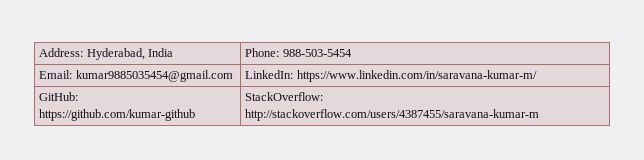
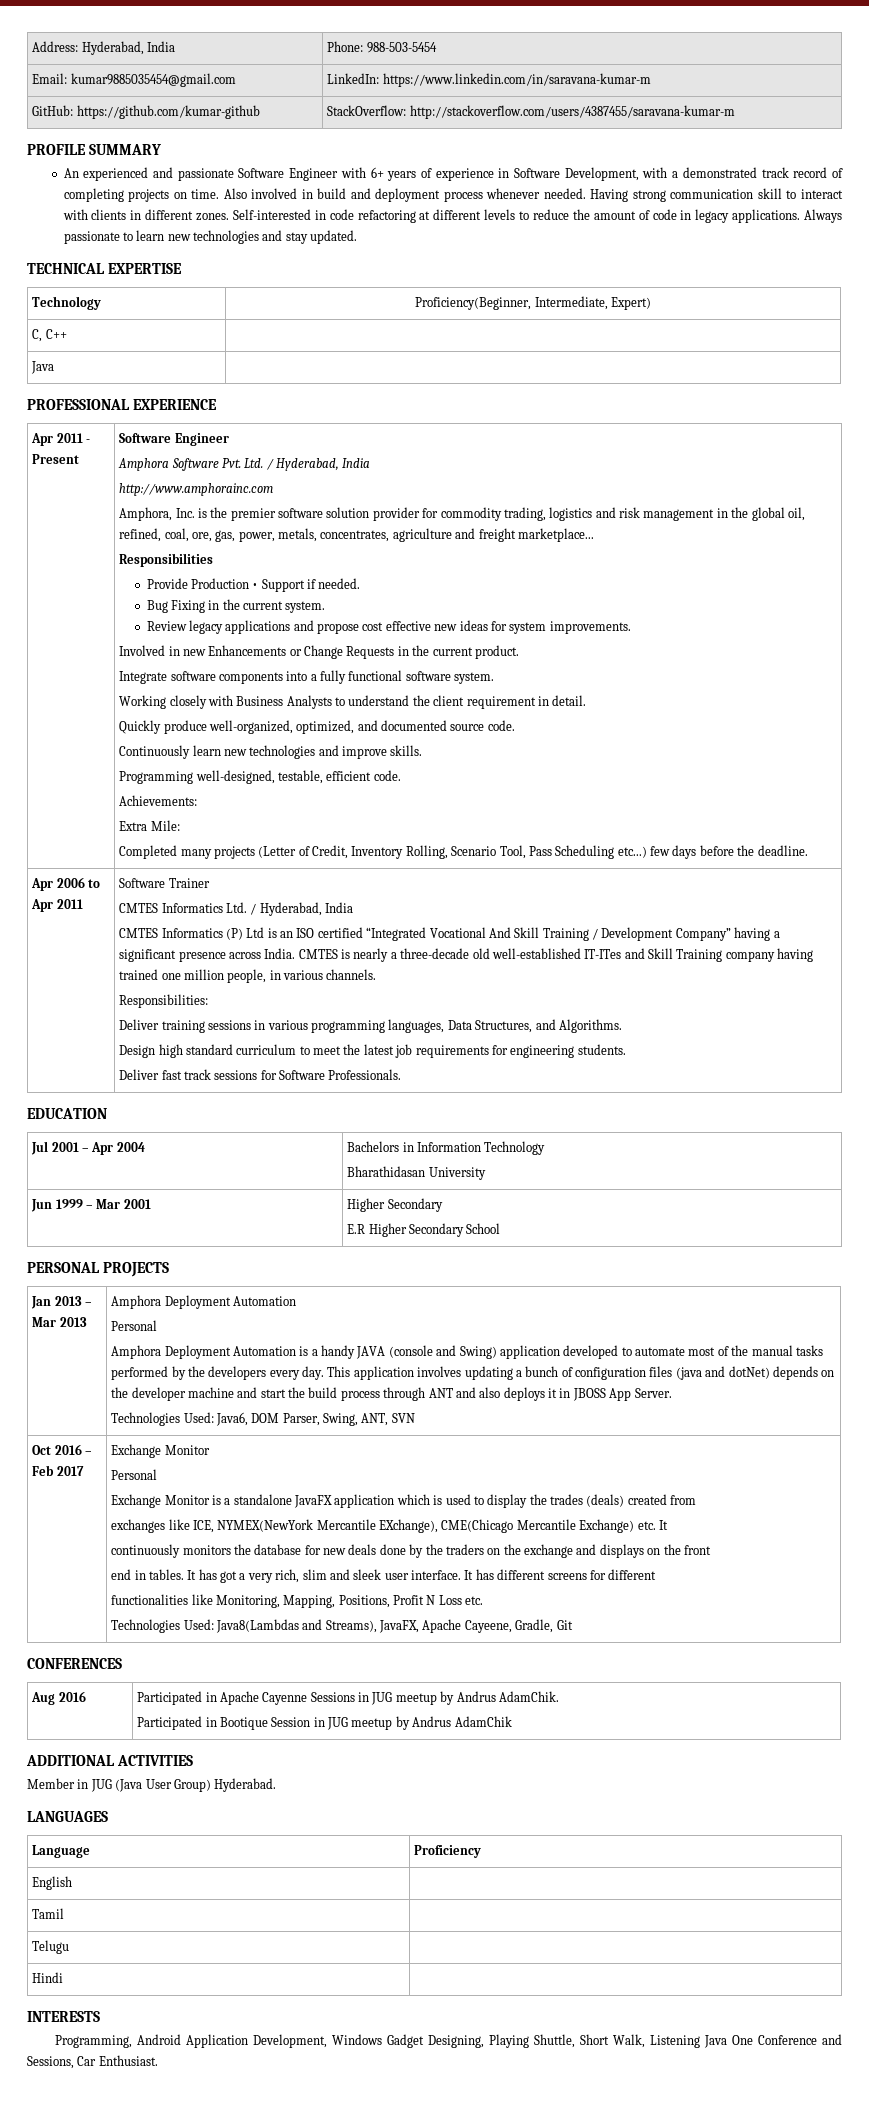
[296,70,537,82] https://www.linkedin.com/in/saravana-kumar-m/ -> [382,73,651,87] https://www.linkedin.com/in/saravana-kumar-m
(540, 115) none -> [27,144,161,155] [63,167,843,181] [63,188,843,202] [62,209,842,223] [63,230,358,244] [27,263,182,274] [32,296,102,310] [415,296,651,310] [32,329,67,342] [31,361,55,374] [27,399,217,410] [31,433,90,446] [32,454,80,464] [119,433,229,446] [118,458,371,471] [119,483,274,496] [119,507,805,521] [119,528,594,542] [119,553,214,567] [146,578,361,592] [146,599,326,613] [146,620,631,634] [119,645,519,659] [119,670,495,684] [119,695,587,709] [119,720,515,734] [119,745,423,759] [119,770,401,784] [119,795,198,806] [119,820,180,831] [119,845,808,859] [31,877,100,891] [31,899,83,912] [119,878,210,888] [119,902,354,916] [119,927,780,941] [119,948,814,962] [119,969,377,983] [119,994,209,1008] [119,1019,622,1033] [119,1044,626,1058] [119,1069,402,1080] [27,1108,107,1119] [31,1141,145,1155] [347,1141,546,1155] [347,1166,486,1180] [31,1199,151,1212] [347,1198,443,1212] [347,1223,501,1237] [27,1262,169,1277] [31,1296,92,1309] [32,1317,87,1327] [111,1295,296,1309] [111,1320,158,1331] [111,1345,823,1359] [111,1366,835,1380] [111,1387,672,1401] [111,1412,415,1426] [32,1444,92,1455] [32,1465,84,1476] [111,1444,210,1458] [111,1469,158,1480] [111,1494,697,1508] [111,1519,668,1533] [111,1544,711,1558] [111,1569,657,1583] [111,1594,484,1608] [111,1619,573,1633] [27,1658,122,1669] [31,1691,86,1705] [137,1691,559,1705] [137,1716,512,1730] [26,1755,193,1766] [27,1778,277,1792] [27,1811,108,1822] [32,1845,91,1858] [414,1845,482,1858] [32,1876,73,1890] [32,1908,65,1919] [32,1940,70,1954] [32,1972,64,1983] [27,2011,100,2022] [54,2034,842,2048] [27,2055,158,2069] // PROFILE SUMMARY // An experienced and passionate Software Engineer with 6+ years of experience in Software Development, with a demonstrated track record of completing projects on time. Also involved in build and deployment process whenever needed. Having strong communication skill to interact with clients in different zones. Self-interested in code refactoring at different levels to reduce the amount of code in legacy applications. Always passionate to learn new technologies and stay updated. // TECHNICAL EXPERTISE // Technology | Proficiency(Beginner, Intermediate, Expert) // C, C++ | // Java | // PROFESSIONAL EXPERIENCE // Apr 2011 - Present | Software Engineer // Amphora Software Pvt. Ltd. / Hyderabad, India // http://www.amphorainc.com // Amphora, Inc. is the premier software solution provider for commodity trading, logistics and risk management in the global oil, refined, coal, ore, gas, power, metals, concentrates, agriculture and freight marketplace... // Responsibilities // Provide Production • Support if needed. // Bug Fixing in the current system. // Review legacy applications and propose cost effective new ideas for system improvements. // Involved in new Enhancements or Change Requests in the current product. // Integrate software components into a fully functional software system. // Working closely with Business Analysts to understand the client requirement in detail. // Quickly produce well-organized, optimized, and documented source code. // Continuously learn new technologies and improve skills. // Programming well-designed, testable, efficient code. // Achievements: // Extra Mile: // Completed many projects (Letter of Credit, Inventory Rolling, Scenario Tool, Pass Scheduling etc...) few days before the deadline. // Apr 2006 to Apr 2011 | Software Trainer // CMTES Informatics Ltd. / Hyderabad, India // CMTES Informatics (P) Ltd is an ISO certified “Integrated Vocational And Skill Training / Development Company” having a significant presence across India. CMTES is nearly a three-decade old well-established IT-ITes and Skill Training company having trained one million people, in various channels. // Responsibilities: // Deliver training sessions in various programming languages, Data Structures, and Algorithms. // Design high standard curriculum to meet the latest job requirements for engineering students. // Deliver fast track sessions for Software Professionals. // EDUCATION // Jul 2001 – Apr 2004 | Bachelors in Information Technology // Bharathidasan University // Jun 1999 – Mar 2001 | Higher Secondary // E.R Higher Secondary School // PERSONAL PROJECTS // Jan 2013 – Mar 2013 | Amphora Deployment Automation // Personal // Amphora Deployment Automation is a handy JAVA (console and Swing) application developed to automate most of the manual tasks performed by the developers every day. This application involves updating a bunch of configuration files (java and dotNet) depends on the developer machine and start the build process through ANT and also deploys it in JBOSS App Server. // Technologies Used: Java6, DOM Parser, Swing, ANT, SVN // Oct 2016 – Feb 2017 | Exchange Monitor // Personal // Exchange Monitor is a standalone JavaFX application which is used to display the trades (deals) created from // exchanges like ICE, NYMEX(NewYork Mercantile EXchange), CME(Chicago Mercantile Exchange) etc. It // continuously monitors the database for new deals done by the traders on the exchange and displays on the front // end in tables. It has got a very rich, slim and sleek user interface. It has different screens for different // functionalities like Monitoring, Mapping, Positions, Profit N Loss etc. // Technologies Used: Java8(Lambdas and Streams), JavaFX, Apache Cayeene, Gradle, Git // CONFERENCES // Aug 2016 | Participated in Apache Cayenne Sessions in JUG meetup by Andrus AdamChik. // Participated in Bootique Session in JUG meetup by Andrus AdamChik // ADDITIONAL ACTIVITIES // Member in JUG (Java User Group) Hyderabad. // LANGUAGES // Language | Proficiency // English | // Tamil | // Telugu | // Hindi | // INTERESTS // Programming, Android Application Development, Windows Gadget Designing, Playing Shuttle, Short Walk, Listening Java One Conference and Sessions, Car Enthusiast.

